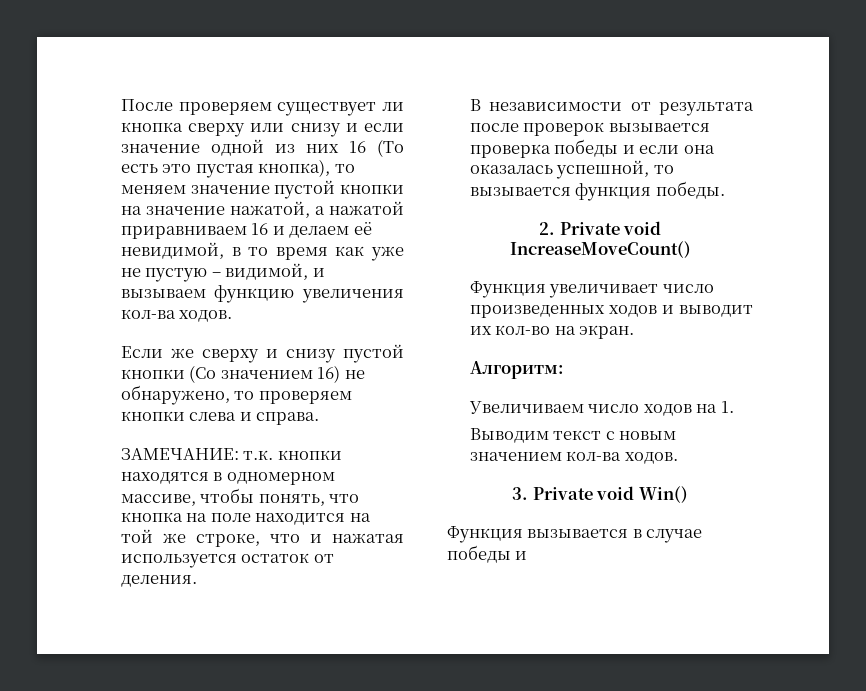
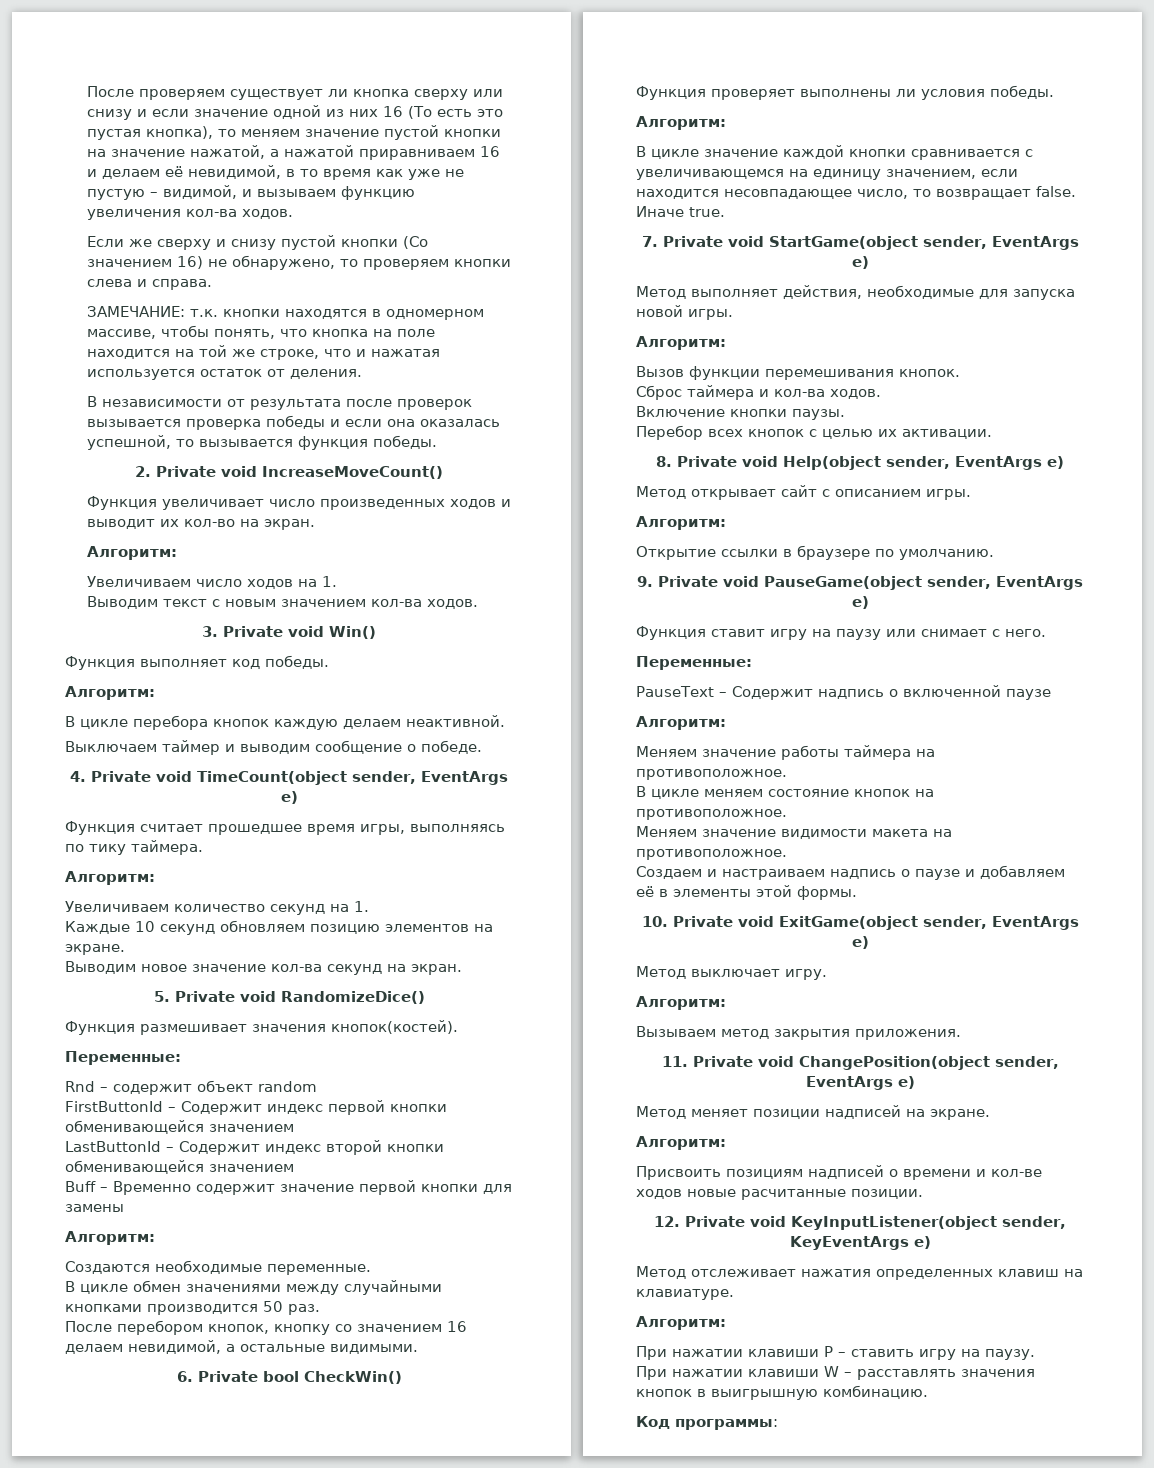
[527,529,703,543] [447,545,528,563] вызывается в случае победы и -> [140,655,329,669] [65,686,155,700] [65,715,505,730] [65,740,482,755] [70,771,508,785] [280,791,298,804] [65,821,505,835] [65,840,203,855] [65,871,155,885] [65,901,369,915] [65,920,493,935] [65,944,125,955] [65,961,462,975] [153,991,425,1004] [65,1020,458,1035] [65,1051,181,1065] [65,1080,317,1095] [65,1100,447,1115] [65,1120,294,1134] [65,1140,444,1155] [65,1160,294,1174] [65,1180,512,1195] [65,1204,124,1212] [65,1231,155,1245] [65,1260,371,1275] [65,1280,442,1295] [65,1301,320,1315] [65,1320,467,1335] [65,1340,418,1354] [176,1371,402,1384] [636,85,1054,100] [636,116,726,130] [636,145,1033,160] [636,169,1018,180] [636,186,1076,200] [636,206,725,217] [641,236,1079,250] [851,256,869,269] [636,285,1075,300] [636,305,733,320] [636,336,726,350] [636,366,960,380] [636,385,881,400] [636,406,845,420] [636,425,992,440] [656,456,1064,470] [636,485,971,500] [636,516,726,530] [636,545,994,560] [637,576,1083,590] [851,596,869,609] [636,626,1046,640] [636,656,752,670] [636,685,1051,700] [636,716,726,730] [636,745,935,760] [636,769,787,780] [636,786,934,799] [636,809,787,820] [636,826,952,839] [636,849,787,860] [636,865,1065,880] [636,885,857,900] [641,916,1079,930] [851,936,869,949] [636,966,827,980] [636,996,726,1010] [636,1026,961,1040] [661,1056,1059,1070] [805,1076,915,1090] [636,1105,990,1120] [636,1136,726,1150] [636,1165,1042,1180] [636,1189,923,1200] [654,1216,1067,1230] [789,1236,931,1250] [636,1266,1083,1280] [636,1289,734,1300] [636,1316,726,1330] [636,1346,1035,1360] [636,1366,1035,1380] [636,1385,928,1400] [636,1416,778,1430] выполняет код победы. // Алгоритм: // В цикле перебора кнопок каждую делаем неактивной. // Выключаем таймер и выводим сообщение о победе. // 4. Private void TimeCount(object sender, EventArgs e) // Функция считает прошедшее время игры, выполняясь по тику таймера. // Алгоритм: // Увеличиваем количество секунд на 1. // Каждые 10 секунд обновляем позицию элементов на экране. // Выводим новое значение кол-ва секунд на экран. // 5. Private void RandomizeDice() // Функция размешивает значения кнопок(костей). // Переменные: // Rnd – содержит объект random // FirstButtonId – Содержит индекс первой кнопки обменивающейся значением // LastButtonId – Содержит индекс второй кнопки обменивающейся значением // Buff – Временно содержит значение первой кнопки для замены // Алгоритм: // Создаются необходимые переменные. // В цикле обмен значениями между случайными кнопками производится 50 раз. // После перебором кнопок, кнопку со значением 16 делаем невидимой, а остальные видимыми. // 6. Private bool CheckWin() // Функция проверяет выполнены ли условия победы. // Алгоритм: // В цикле значение каждой кнопки сравнивается с увеличивающемся на единицу значением, если находится несовпадающее число, то возвращает false. Иначе true. // 7. Private void StartGame(object sender, EventArgs e) // Метод выполняет действия, необходимые для запуска новой игры. // Алгоритм: // Вызов функции перемешивания кнопок. // Сброс таймера и кол-ва ходов. // Включение кнопки паузы. // Перебор всех кнопок с целью их активации. // 8. Private void Help(object sender, EventArgs e) // Метод открывает сайт с описанием игры. // Алгоритм: // Открытие ссылки в браузере по умолчанию. // 9. Private void PauseGame(object sender, EventArgs e) // Функция ставит игру на паузу или снимает с него. // Переменные: // PauseText – Содержит надпись о включенной паузе // Алгоритм: // Меняем значение работы таймера на противоположное. // В цикле меняем состояние кнопок на противоположное. // Меняем значение видимости макета на противоположное. // Создаем и настраиваем надпись о паузе и добавляем её в элементы этой формы. // 10. Private void ExitGame(object sender, EventArgs e) // Метод выключает игру. // Алгоритм: // Вызываем метод закрытия приложения. // 11. Private void ChangePosition(object sender, EventArgs e) // Метод меняет позиции надписей на экране. // Алгоритм: // Присвоить позициям надписей о времени и кол-ве ходов новые расчитанные позиции. // 12. Private void KeyInputListener(object sender, KeyEventArgs e) // Метод отслеживает нажатия определенных клавиш на клавиатуре. // Алгоритм: // При нажатии клавиши P – ставить игру на паузу. // При нажатии клавиши W – расставлять значения кнопок в выигрышную комбинацию. // Код программы:

